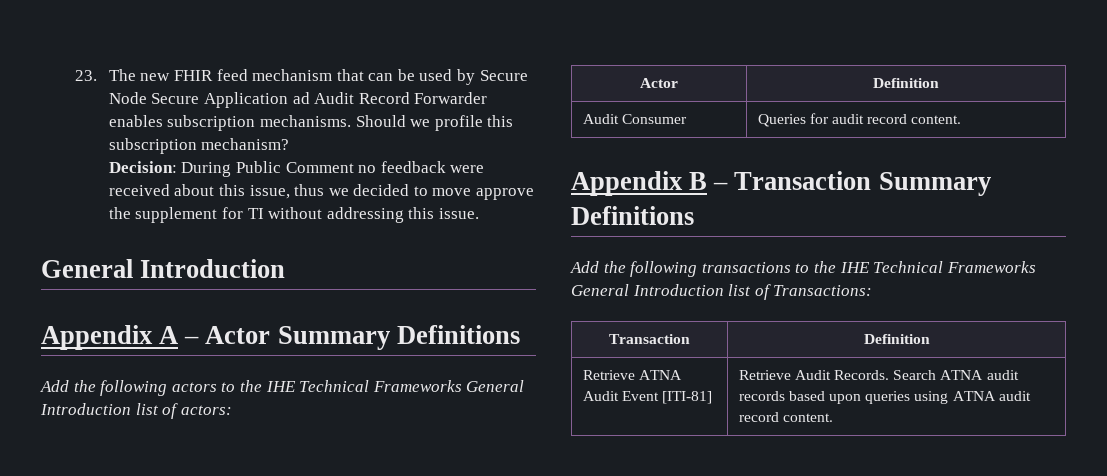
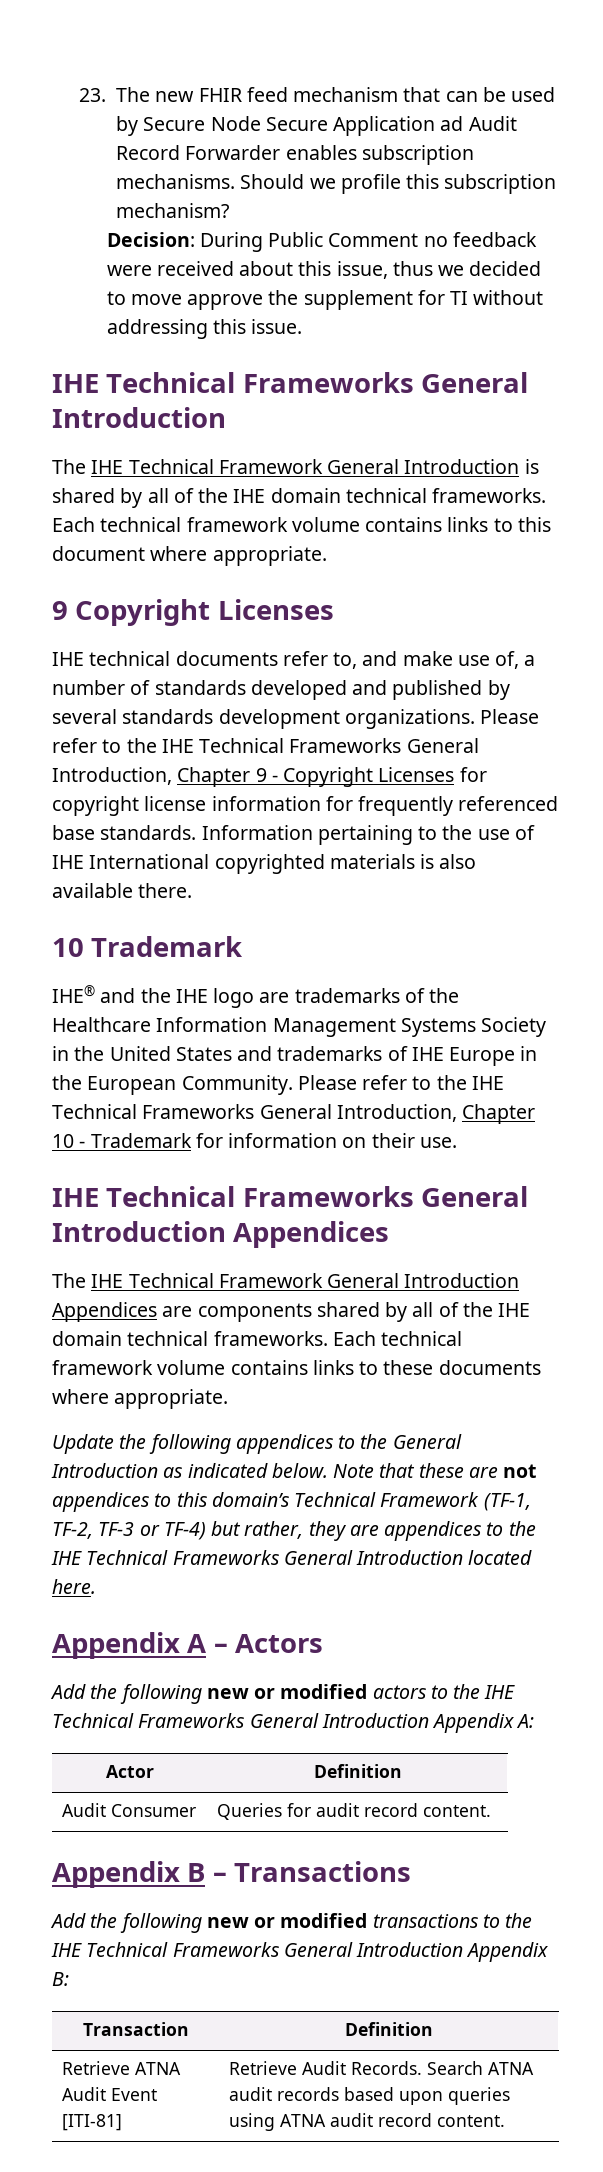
[41,259,286,278] General Introduction -> [52,372,529,393] [52,407,226,428] [52,459,539,474] [52,488,547,508] [52,517,551,532] [52,546,327,566] [52,599,334,626] [52,651,536,669] [52,680,510,700] [52,709,540,729] [52,738,479,753] [52,767,487,787] [52,796,559,816] [52,825,535,845] [52,854,477,874] [52,883,193,898] [52,936,244,957] [52,985,460,1008] [52,1017,547,1037] [52,1046,538,1066] [52,1075,504,1095] [52,1104,536,1124] [52,1133,457,1148] [52,1186,529,1207] [52,1221,390,1248] [52,1273,520,1288] [52,1302,531,1322] [52,1331,463,1346] [52,1360,541,1375] [52,1389,229,1409] [52,1434,462,1454] [51,1463,537,1478] [52,1492,531,1512] [52,1521,536,1541] [51,1550,533,1565] [52,1579,96,1594] IHE Technical Frameworks General Introduction // The IHE Technical Framework General Introduction is shared by all of the IHE domain technical frameworks. Each technical framework volume contains links to this document where appropriate. // 9 Copyright Licenses // IHE technical documents refer to, and make use of, a number of standards developed and published by several standards development organizations. Please refer to the IHE Technical Frameworks General Introduction, Chapter 9 - Copyright Licenses for copyright license information for frequently referenced base standards. Information pertaining to the use of IHE International copyrighted materials is also available there. // 10 Trademark // IHE® and the IHE logo are trademarks of the Healthcare Information Management Systems Society in the United States and trademarks of IHE Europe in the European Community. Please refer to the IHE Technical Frameworks General Introduction, Chapter 10 - Trademark for information on their use. // IHE Technical Frameworks General Introduction Appendices // The IHE Technical Framework General Introduction Appendices are components shared by all of the IHE domain technical frameworks. Each technical framework volume contains links to these documents where appropriate. // Update the following appendices to the General Introduction as indicated below. Note that these are not appendices to this domain’s Technical Framework (TF-1, TF-2, TF-3 or TF-4) but rather, they are appendices to the IHE Technical Frameworks General Introduction located here.
[205,325,520,350] [40,380,168,396] Actor Summary Definitions // Add the following -> [235,1634,324,1653] [50,1684,368,1704] Actors // Add the following new or modified
[135,403,232,419] list of actors: -> [432,1713,535,1733] Appendix A:
[734,171,991,196] [571,206,694,225] [570,261,698,277] Transaction Summary Definitions // Add the following -> [234,1861,412,1882] [50,1913,368,1933] Transactions // Add the following new or modified
[728,284,873,300] list of Transactions: -> [466,1942,549,1962] [52,1972,69,1986] Appendix B:

